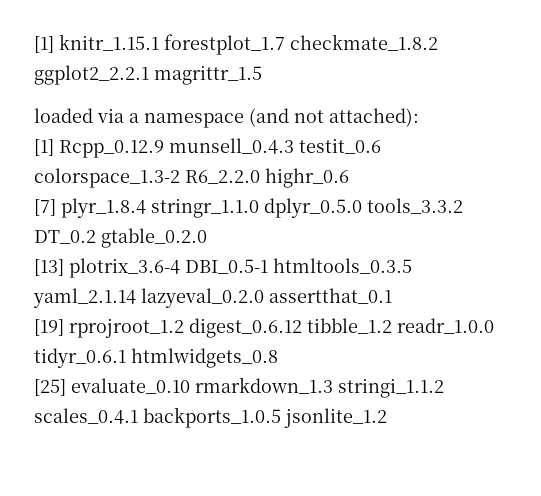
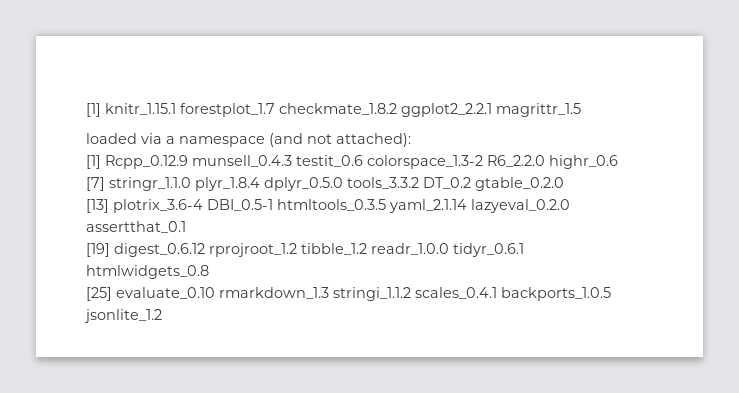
[61,198,259,218] plyr_1.8.4 stringr_1.1.0 -> [109,177,260,191] stringr_1.1.0 plyr_1.8.4
[69,318,302,338] rprojroot_1.2 digest_0.6.12 -> [114,243,297,257] digest_0.6.12 rprojroot_1.2

